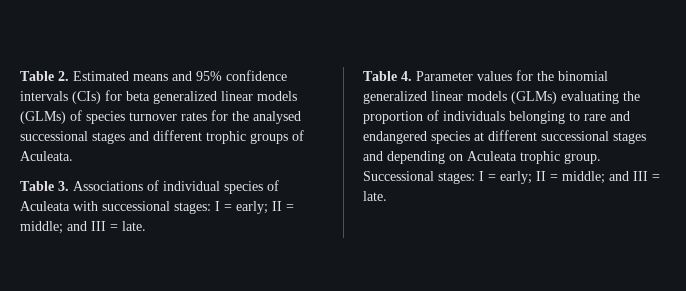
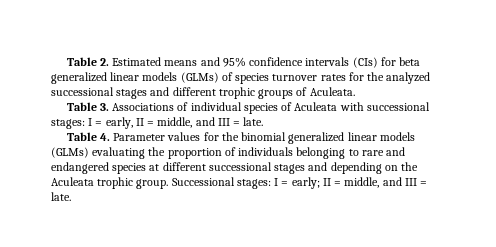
[253,111,301,124] analysed -> [386,72,431,84] analyzed
[236,201,294,214] [20,221,63,234] early; II = middle; -> [105,117,193,129] early, II = middle,
(463, 157) none -> [401,162,419,171] the
[562,171,605,184] middle; -> [344,177,380,188] middle,

